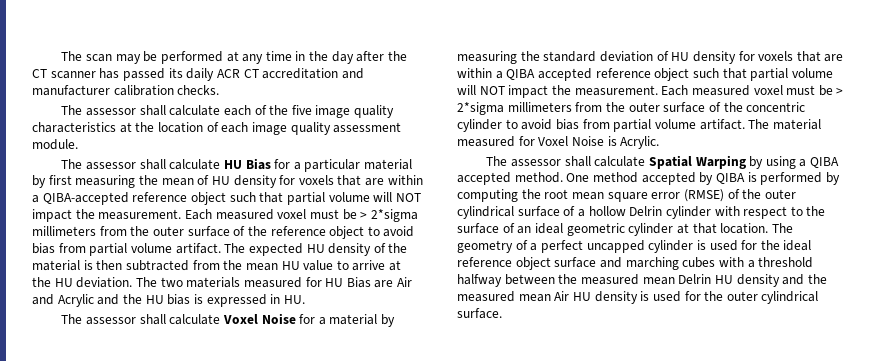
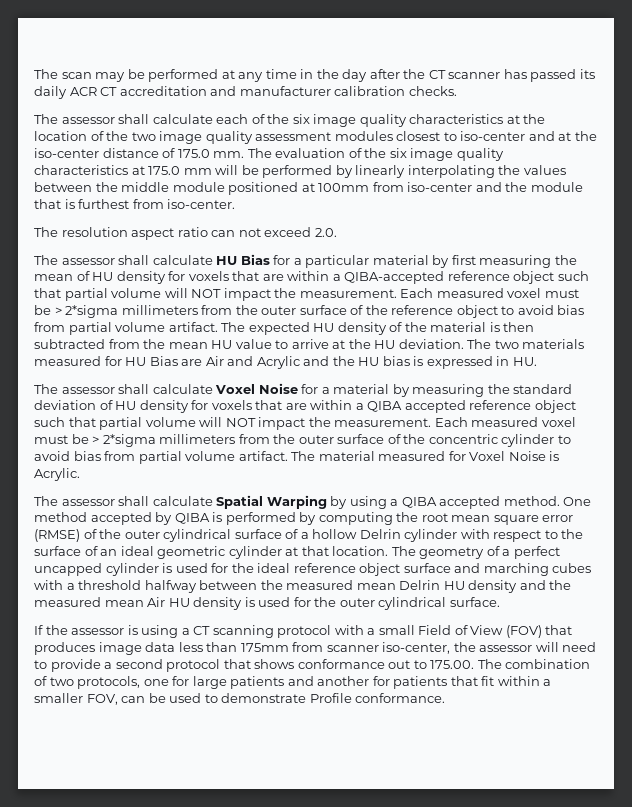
[291,105,312,115] five -> [292,114,310,124] six
[221,122,249,133] each -> [106,131,156,141] the two
[32,139,78,150] module. -> [334,131,597,141] [34,148,504,161] [34,165,566,178] [34,182,583,195] [34,199,236,209] [34,227,337,240] modules closest to iso-center and at the iso-center distance of 175.0 mm. The evaluation of the six image quality characteristics at 175.0 mm will be performed by linearly interpolating the values between the middle module positioned at 100mm from iso-center and the module that is furthest from iso-center. // The resolution aspect ratio can not exceed 2.0.
(502, 313) none -> [34,625,573,638] [34,642,597,655] [34,659,591,672] [34,676,552,689] [34,693,446,705] // If the assessor is using a CT scanning protocol with a small Field of View (FOV) that produces image data less than 175mm from scanner iso-center, the assessor will need to provide a second protocol that shows conformance out to 175.00. The combination of two protocols, one for large patients and another for patients that fit within a smaller FOV, can be used to demonstrate Profile conformance.

